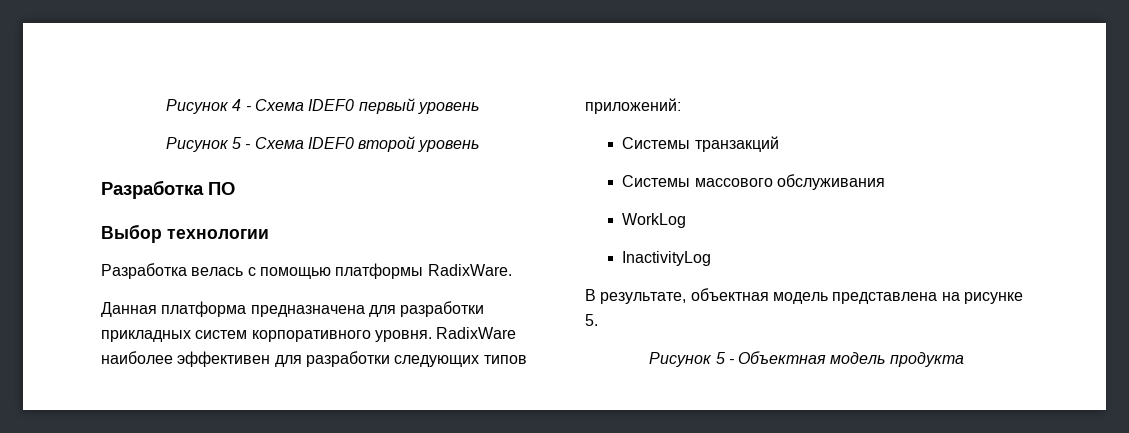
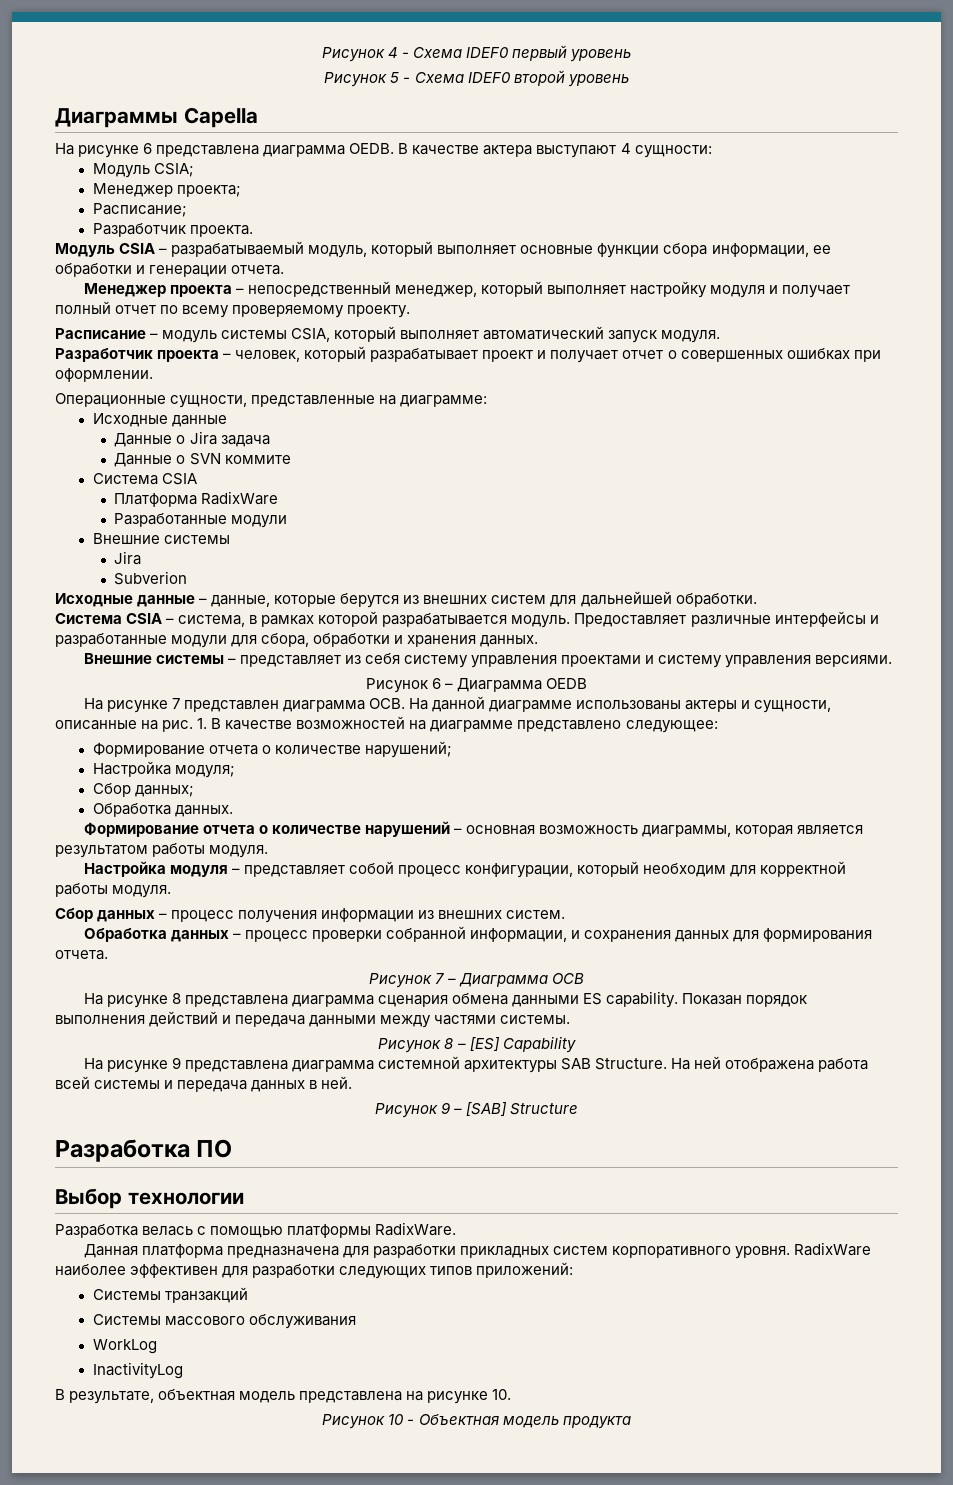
(480, 146) none -> [55,107,258,128] [55,143,712,158] [92,163,195,178] [92,183,242,197] [92,203,187,217] [92,223,254,237] [55,241,831,258] [55,263,285,277] [83,281,851,298] [55,301,411,318] [55,326,721,343] [55,346,881,363] [55,368,153,382] [55,393,488,408] [92,413,228,427] [114,431,270,447] [114,453,291,467] [92,473,198,485] [114,491,279,507] [114,513,288,528] [92,533,231,544] [114,551,142,565] [114,571,188,585] [55,591,757,608] [55,611,879,628] [55,633,539,648] [83,653,893,668] [365,678,588,693] [83,696,832,713] [55,716,718,733] [92,741,453,758] [92,761,236,778] [92,783,195,797] [92,803,234,817] [83,821,864,837] [55,843,269,858] [83,861,847,878] [55,883,172,898] [55,908,566,923] [83,926,873,942] [55,950,108,960] [368,973,585,988] [83,991,808,1008] [55,1011,571,1028] [378,1036,576,1053] [83,1056,869,1073] [55,1076,353,1092] [374,1102,579,1118] // Диаграммы Capella // На рисунке 6 представлена диаграмма OEDB. В качестве актера выступают 4 сущности: // Модуль CSIA; // Менеджер проекта; // Распиcание; // Разработчик проекта. // Модуль CSIA – разрабатываемый модуль, который выполняет основные функции сбора информации, ее обработки и генерации отчета. // Менеджер проекта – непосредственный менеджер, который выполняет настройку модуля и получает полный отчет по всему проверяемому проекту. // Расписание – модуль системы CSIA, который выполняет автоматический запуск модуля. // Разработчик проекта – человек, который разрабатывает проект и получает отчет о совершенных ошибках при оформлении. // Операционные сущности, представленные на диаграмме: // Исходные данные // Данные о Jira задача // Данные о SVN коммите // Система CSIA // Платформа RadixWare // Разработанные модули // Внешние системы // Jira // Subverion // Исходные данные – данные, которые берутся из внешних систем для дальнейшей обработки. // Система CSIA – система, в рамках которой разрабатывается модуль. Предоставляет различные интерфейсы и разработанные модули для сбора, обработки и хранения данных. // Внешние системы – представляет из себя систему управления проектами и систему управления версиями. // Рисунок 6 – Диаграмма OEDB // На рисунке 7 представлен диаграмма OCB. На данной диаграмме использованы актеры и сущности, описанные на рис. 1. В качестве возможностей на диаграмме представлено следующее: // Формирование отчета о количестве нарушений; // Настройка модуля; // Сбор данных; // Обработка данных. // Формирование отчета о количестве нарушений – основная возможность диаграммы, которая является результатом работы модуля. // Настройка модуля – представляет собой процесс конфигурации, который необходим для корректной работы модуля. // Сбор данных – процесс получения информации из внешних систем. // Обработка данных – процесс проверки собранной информации, и сохранения данных для формирования отчета. // Рисунок 7 – Диаграмма OCB // На рисунке 8 представлена диаграмма сценария обмена данными ES capability. Показан порядок выполнения действий и передача данными между частями системы. // Рисунок 8 – [ES] Capability // На рисунке 9 представлена диаграмма системной архитектуры SAB Structure. На ней отображена работа всей системы и передача данных в ней. // Рисунок 9 – [SAB] Structure
[585,314,598,326] [649,352,725,367] 5. // Рисунок 5 -> [492,1389,512,1400] [322,1414,405,1429] 10. // Рисунок 10

